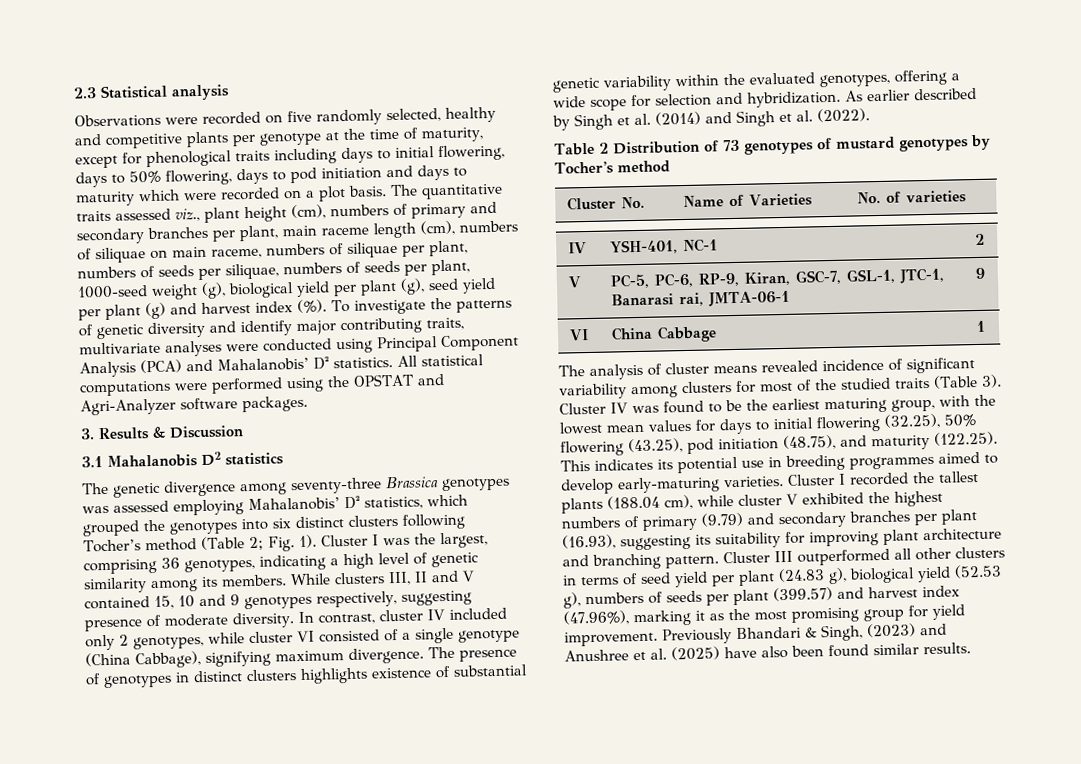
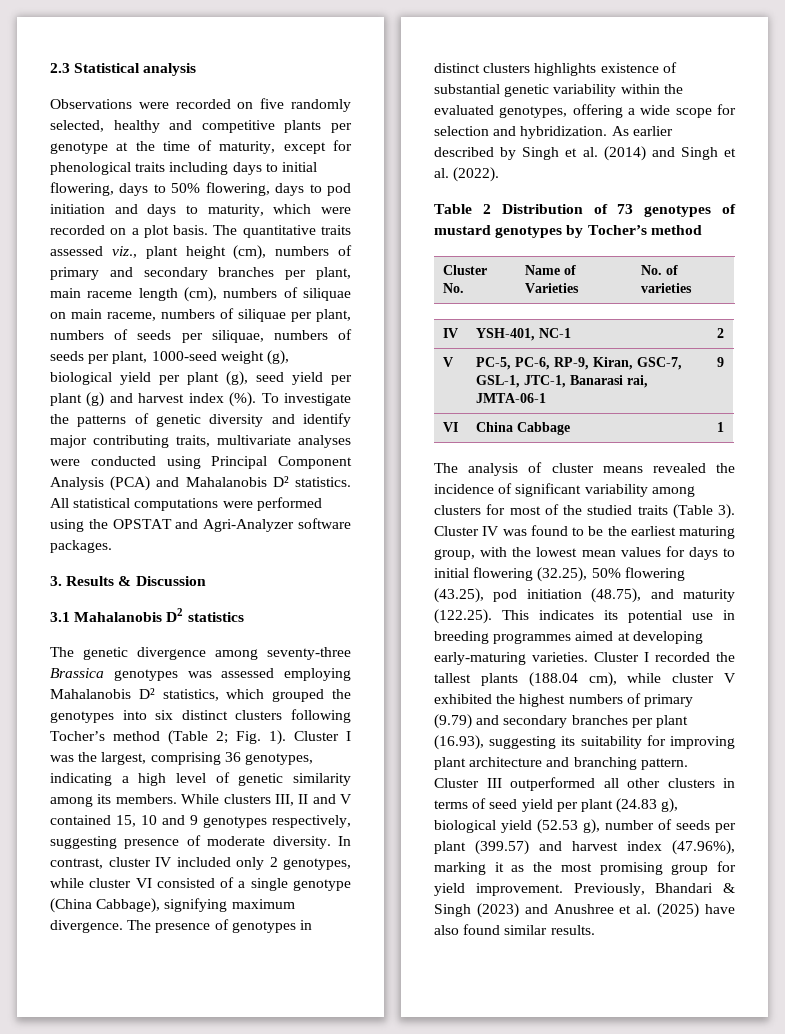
[75,191,135,207] maturity -> [207,204,264,217] maturity,
[217,357,309,372] Mahalanobis’ -> [185,477,267,487] Mahalanobis
[248,497,340,512] Mahalanobis’ -> [50,689,131,699] Mahalanobis
(818, 366) none -> [716,463,735,473] the
[984,454,998,464] [561,478,614,495] to develop -> [617,631,703,644] at developing
[585,591,644,605] numbers -> [605,820,654,830] number
[662,628,732,645] Previously -> [573,883,645,896] Previously,
[821,624,863,642] Singh, -> [434,904,471,917] Singh
[791,645,824,657] been -> (459, 930) none

